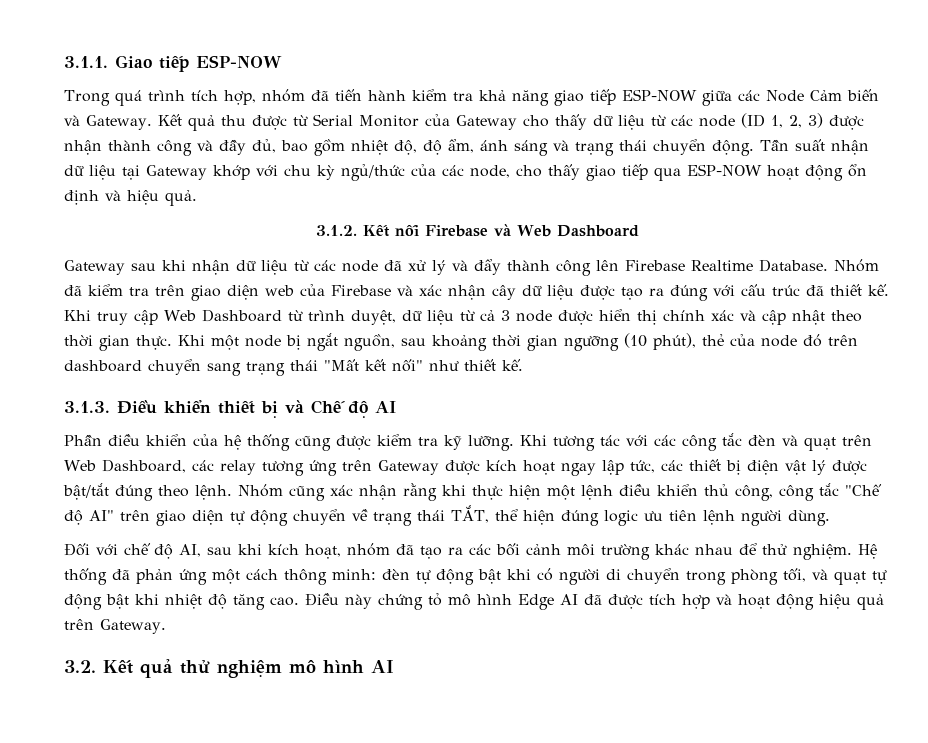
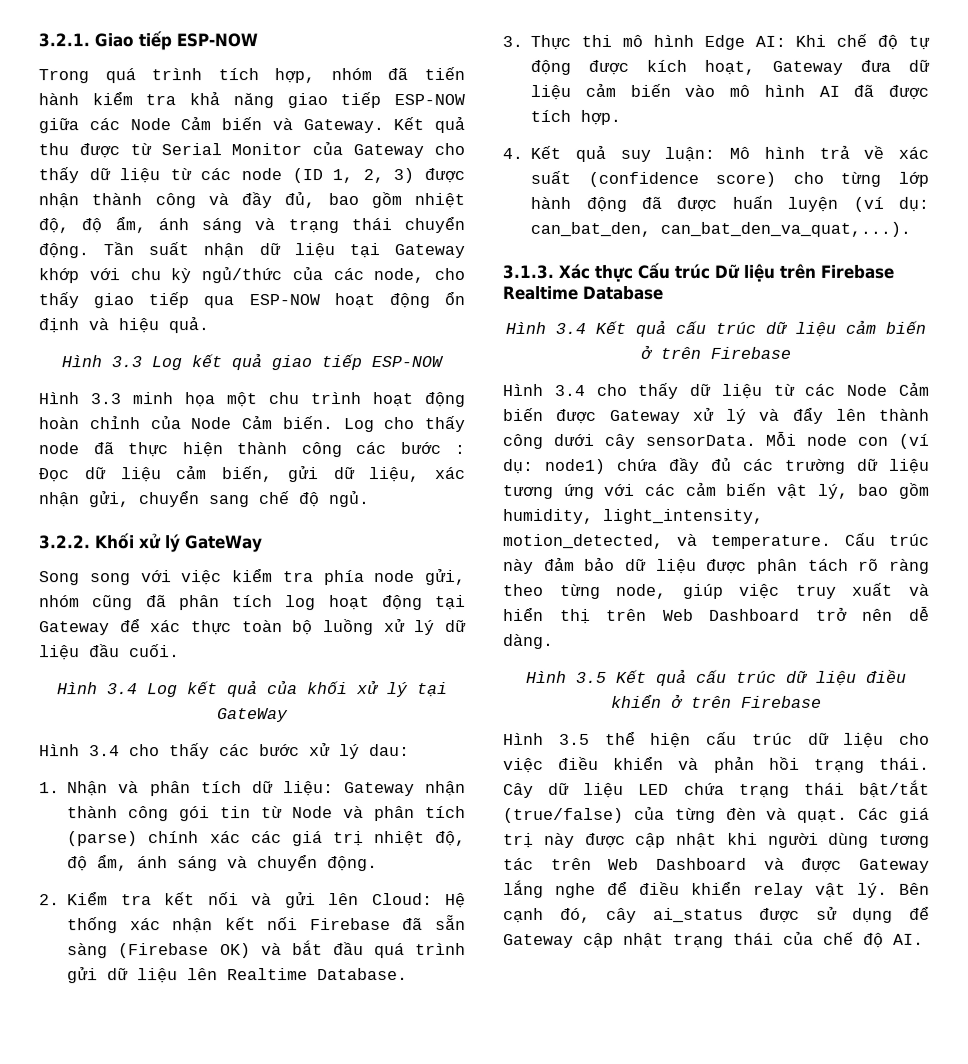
[64,56,108,68] 3.1.1. -> [38,33,90,48] 3.2.1.
[315,224,639,237] [64,260,402,275] 3.1.2. Kết nối Firebase và Web Dashboard // Gateway sau khi nhận dữ liệu từ các node đã -> [61,354,444,371] [38,392,465,408] [38,416,465,433] [38,442,465,458] [38,466,465,483] [38,491,369,508] [39,533,263,553] [39,569,466,586] [39,595,466,611] [39,619,468,636] [39,644,180,661] [57,681,448,698] [217,708,289,723] [39,743,410,760] [39,781,466,797] [67,806,466,822] [67,831,466,847] [67,855,379,872] [39,892,466,909] [67,915,466,934] [67,940,466,959] [67,967,409,984] [502,33,931,50] [530,59,930,75] [530,83,929,100] [530,109,622,125] [502,145,929,162] [530,170,929,187] [530,195,929,212] [530,221,912,237] [502,262,894,282] [502,285,663,300] [505,320,926,337] [640,345,791,359] [502,382,929,399] [502,407,680,424] Hình 3.3 Log kết quả giao tiếp ESP-NOW // Hình 3.3 minh họa một chu trình hoạt động hoàn chỉnh của Node Cảm biến. Log cho thấy node đã thực hiện thành công các bước : Đọc dữ liệu cảm biến, gửi dữ liệu, xác nhận gửi, chuyển sang chế độ ngủ. // 3.2.2. Khối xử lý GateWay // Song song với việc kiểm tra phía node gửi, nhóm cũng đã phân tích log hoạt động tại Gateway để xác thực toàn bộ luồng xử lý dữ liệu đầu cuối. // Hình 3.4 Log kết quả của khối xử lý tại GateWay // Hình 3.4 cho thấy các bước xử lý dau: // 1. Nhận và phân tích dữ liệu: Gateway nhận thành công gói tin từ Node và phân tích (parse) chính xác các giá trị nhiệt độ, độ ẩm, ánh sáng và chuyển động. // 2. Kiểm tra kết nối và gửi lên Cloud: Hệ thống xác nhận kết nối Firebase đã sẵn sàng (Firebase OK) và bắt đầu quá trình gửi dữ liệu lên Realtime Database. // 3. Thực thi mô hình Edge AI: Khi chế độ tự động được kích hoạt, Gateway đưa dữ liệu cảm biến vào mô hình AI đã được tích hợp. // 4. Kết quả suy luận: Mô hình trả về xác suất (confidence score) cho từng lớp hành động đã được huấn luyện (ví dụ: can_bat_den, can_bat_den_va_quat,...). // 3.1.3. Xác thực Cấu trúc Dữ liệu trên Firebase Realtime Database // Hình 3.4 Kết quả cấu trúc dữ liệu cảm biến ở trên Firebase // Hình 3.4 cho thấy dữ liệu từ các Node Cảm biến được Gateway
[507,259,879,276] [64,284,889,301] [64,309,862,325] [64,333,858,351] [64,359,523,376] [64,400,396,418] [64,433,872,451] [64,459,867,476] [63,483,882,501] [64,505,830,526] [64,543,877,560] [64,568,887,585] [64,593,884,610] [64,619,166,634] [64,659,394,678] thành công lên Firebase Realtime Database. Nhóm đã kiểm tra trên giao diện web của Firebase và xác nhận cây dữ liệu được tạo ra đúng với cấu trúc đã thiết kế. Khi truy cập Web Dashboard từ trình duyệt, dữ liệu từ cả 3 node được hiển thị chính xác và cập nhật theo thời gian thực. Khi một node bị ngắt nguồn, sau khoảng thời gian ngưỡng (10 phút), thẻ của node đó trên dashboard chuyển sang trạng thái "Mất kết nối" như thiết kế. // 3.1.3. Điều khiển thiết bị và Chế độ AI // Phần điều khiển của hệ thống cũng được kiểm tra kỹ lưỡng. Khi tương tác với các công tắc đèn và quạt trên Web Dashboard, các relay tương ứng trên Gateway được kích hoạt ngay lập tức, các thiết bị điện vật lý được bật/tắt đúng theo lệnh. Nhóm cũng xác nhận rằng khi thực hiện một lệnh điều khiển thủ công, công tắc "Chế độ AI" trên giao diện tự động chuyển về trạng thái TẮT, thể hiện đúng logic ưu tiên lệnh người dùng. // Đối với chế độ AI, sau khi kích hoạt, nhóm đã tạo ra các bối cảnh môi trường khác nhau để thử nghiệm. Hệ thống đã phản ứng một cách thông minh: đèn tự động bật khi có người di chuyển trong phòng tối, và quạt tự động bật khi nhiệt độ tăng cao. Điều này chứng tỏ mô hình Edge AI đã được tích hợp và hoạt động hiệu quả trên Gateway. // 3.2. Kết quả thử nghiệm mô hình AI -> [834,408,929,421] [502,431,929,449] [502,457,929,474] [502,482,929,499] [502,508,763,524] [503,532,930,549] [503,557,930,574] [503,582,930,599] [503,606,930,624] [503,633,554,649] [526,669,907,686] [611,694,822,708] [503,731,930,748] [503,756,930,773] [503,779,930,798] [503,806,930,823] [503,832,930,848] [503,857,930,873] [503,879,930,898] [503,906,930,923] [503,931,924,948] lên thành công dưới cây sensorData. Mỗi node con (ví dụ: node1) chứa đầy đủ các trường dữ liệu tương ứng với các cảm biến vật lý, bao gồm humidity, light_intensity, motion_detected, và temperature. Cấu trúc này đảm bảo dữ liệu được phân tách rõ ràng theo từng node, giúp việc truy xuất và hiển thị trên Web Dashboard trở nên dễ dàng. // Hình 3.5 Kết quả cấu trúc dữ liệu điều khiển ở trên Firebase // Hình 3.5 thể hiện cấu trúc dữ liệu cho việc điều khiển và phản hồi trạng thái. Cây dữ liệu LED chứa trạng thái bật/tắt (true/false) của từng đèn và quạt. Các giá trị này được cập nhật khi người dùng tương tác trên Web Dashboard và được Gateway lắng nghe để điều khiển relay vật lý. Bên cạnh đó, cây ai_status được sử dụng để Gateway cập nhật trạng thái của chế độ AI.

